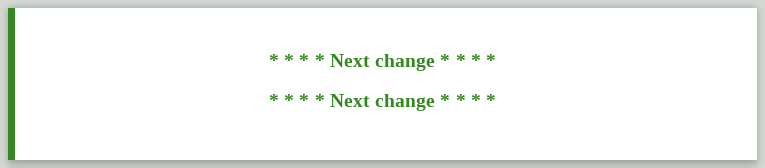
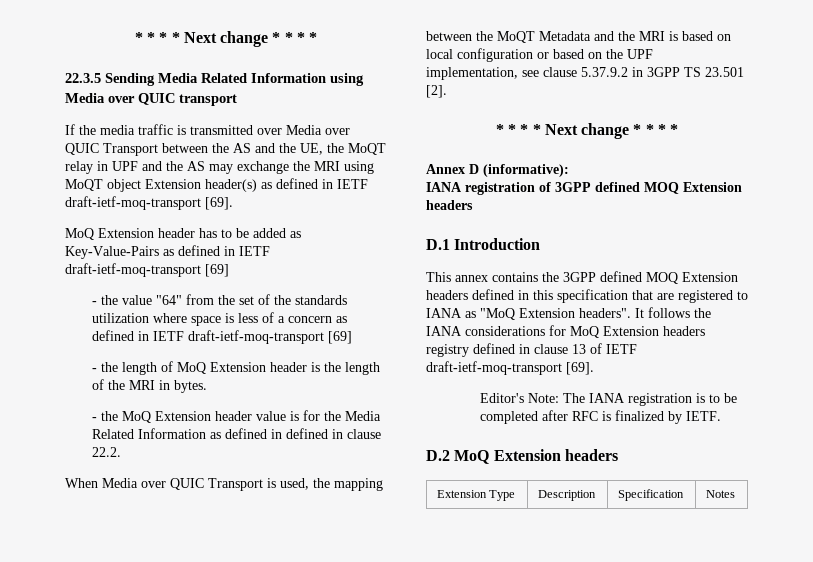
(497, 60) none -> [65,73,364,86] [65,93,237,106] [65,124,350,135] [65,143,386,156] [65,161,374,174] [65,178,368,192] [65,196,233,210] [65,228,301,240] [65,245,270,259] [65,263,229,277] [91,294,347,305] [91,312,347,326] [91,330,352,344] [91,361,380,375] [91,379,207,393] [91,410,381,423] [91,428,381,439] [91,447,121,457] [65,478,383,491] [426,31,731,43] [426,48,653,62] [426,67,744,80] [426,85,447,98] // 22.3.5 Sending Media Related Information using Media over QUIC transport // If the media traffic is transmitted over Media over QUIC Transport between the AS and the UE, the MoQT relay in UPF and the AS may exchange the MRI using MoQT object Extension header(s) as defined in IETF draft-ietf-moq-transport [69]. // MoQ Extension header has to be added as Key-Value-Pairs as defined in IETF draft-ietf-moq-transport [69] // - the value "64" from the set of the standards utilization where space is less of a concern as defined in IETF draft-ietf-moq-transport [69] // - the length of MoQ Extension header is the length of the MRI in bytes. // - the MoQ Extension header value is for the Media Related Information as defined in defined in clause 22.2. // When Media over QUIC Transport is used, the mapping between the MoQT Metadata and the MRI is based on local configuration or based on the UPF implementation, see clause 5.37.9.2 in 3GPP TS 23.501 [2].
(497, 100) none -> [426,164,569,177] [426,182,742,195] [426,200,473,210] [426,238,541,250] [426,271,738,284] [426,289,748,303] [426,307,711,320] [426,325,705,338] [426,343,637,357] [426,361,594,375] [479,393,737,406] [479,410,721,424] [426,449,618,464] [436,490,516,501] [537,490,596,501] [617,489,684,501] [705,490,735,498] // Annex D (informative): // IANA registration of 3GPP defined MOQ Extension headers // D.1 Introduction // This annex contains the 3GPP defined MOQ Extension headers defined in this specification that are registered to IANA as "MoQ Extension headers". It follows the IANA considerations for MoQ Extension headers registry defined in clause 13 of IETF draft-ietf-moq-transport [69]. // Editor's Note: The IANA registration is to be completed after RFC is finalized by IETF. // D.2 MoQ Extension headers // Extension Type | Description | Specification | Notes

